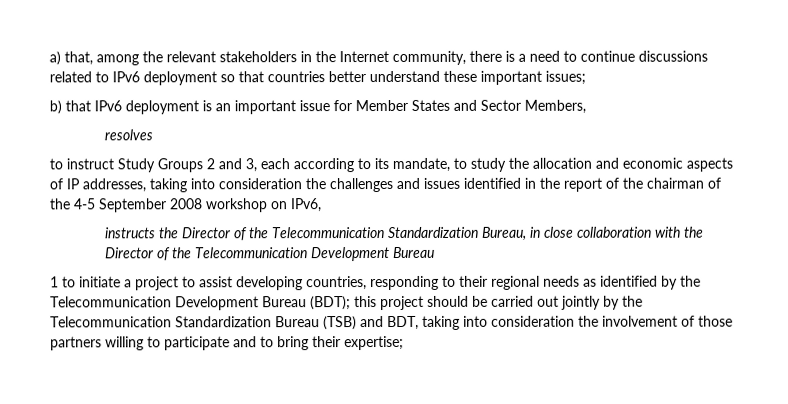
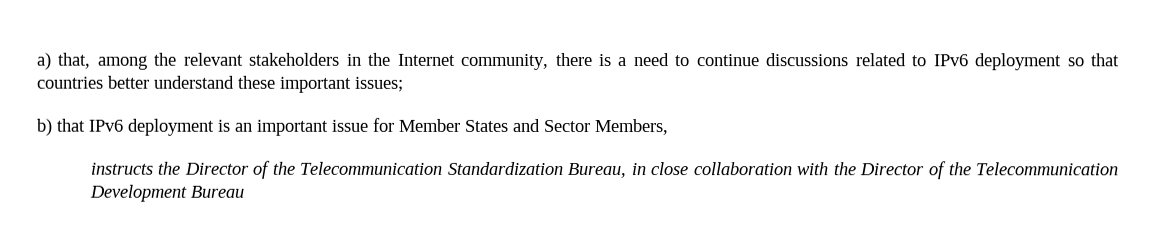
[104,129,154,141] [49,157,733,173] [49,177,721,193] [49,198,322,213] // resolves // to instruct Study Groups 2 and 3, each according to its mandate, to study the allocation and economic aspects of IP addresses, taking into consideration the challenges and issues identified in the report of the chairman of the 4-5 September 2008 workshop on IPv6, -> (668, 127) none
[50,275,701,291] [50,295,643,311] [50,315,733,331] [50,335,404,351] // 1 to initiate a project to assist developing countries, responding to their regional needs as identified by the Telecommunication Development Bureau (BDT); this project should be carried out jointly by the Telecommunication Standardization Bureau (TSB) and BDT, taking into consideration the involvement of those partners willing to participate and to bring their expertise; -> (244, 191) none

